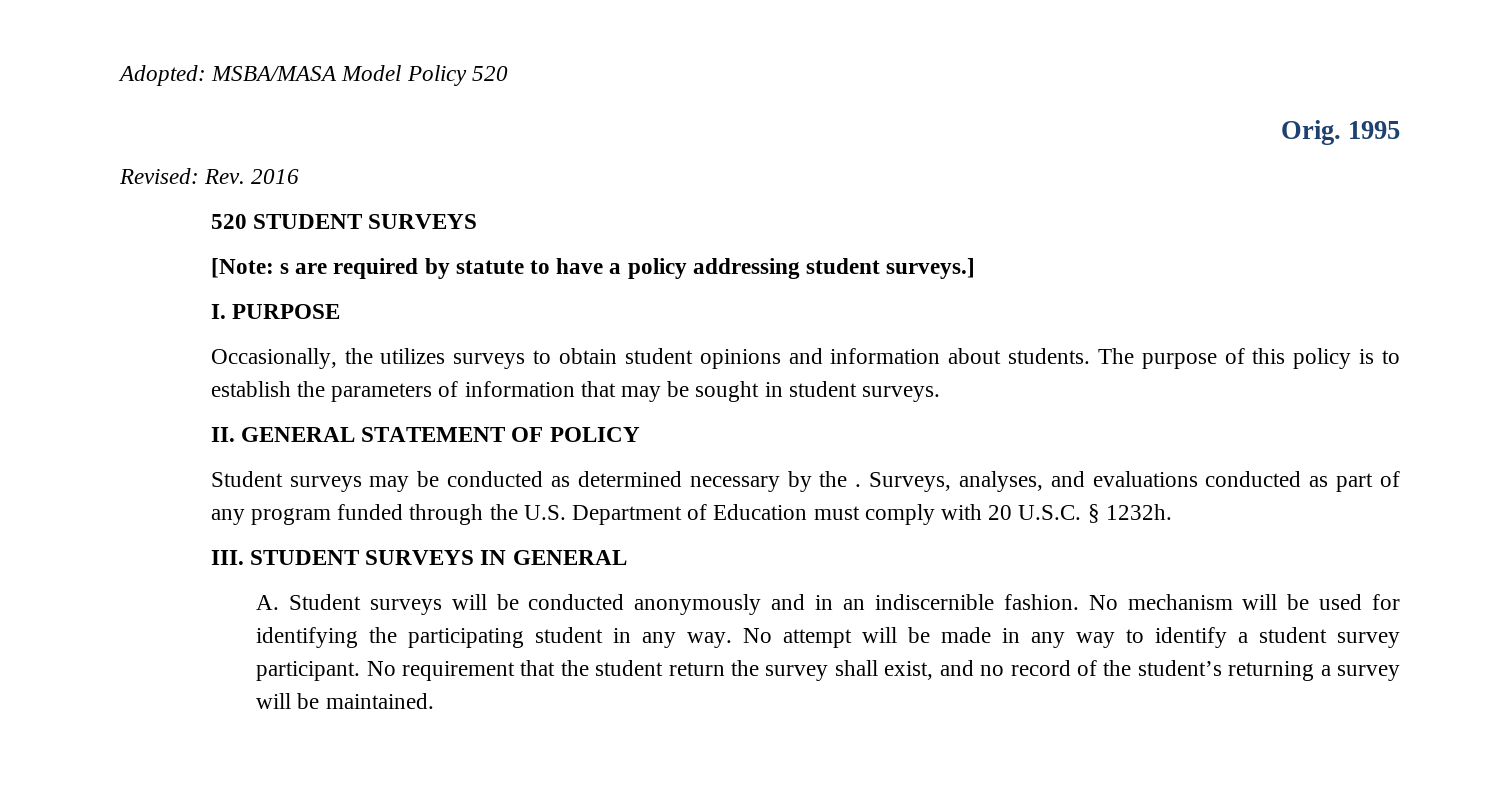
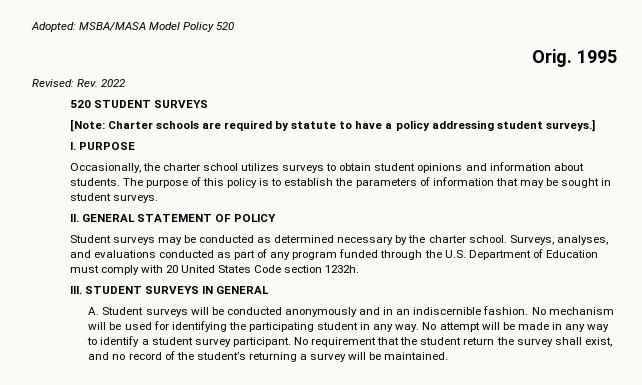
[251,169,300,184] 2016 -> [101,79,126,87] 2022
[279,263,289,274] s -> [107,121,199,129] Charter schools
(373, 356) none -> [162,163,238,171] charter school
[855,484,862,487] . -> [428,235,507,243] charter school.
[1018,504,1100,523] U.S.C. § -> [180,265,323,273] United States Code section

